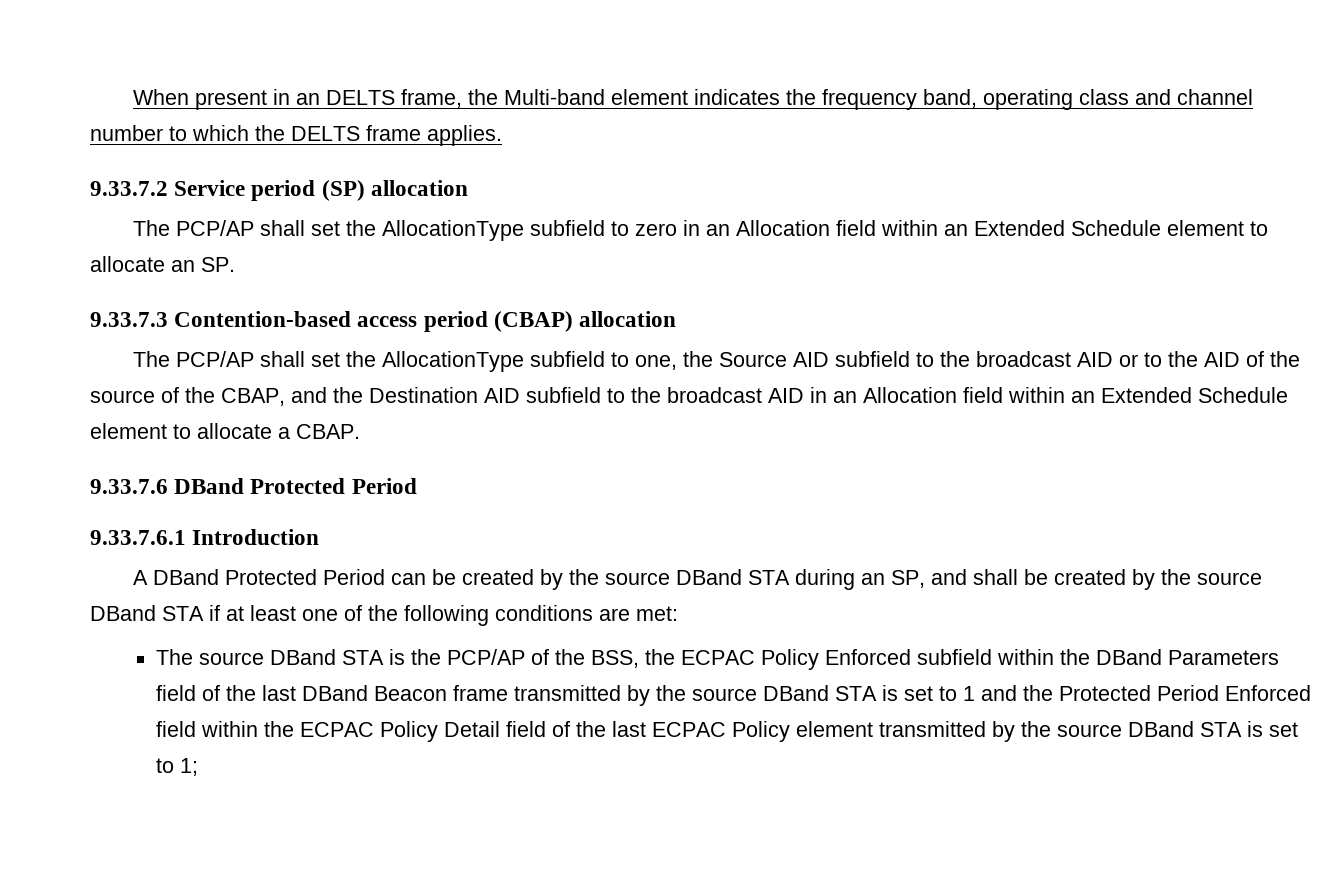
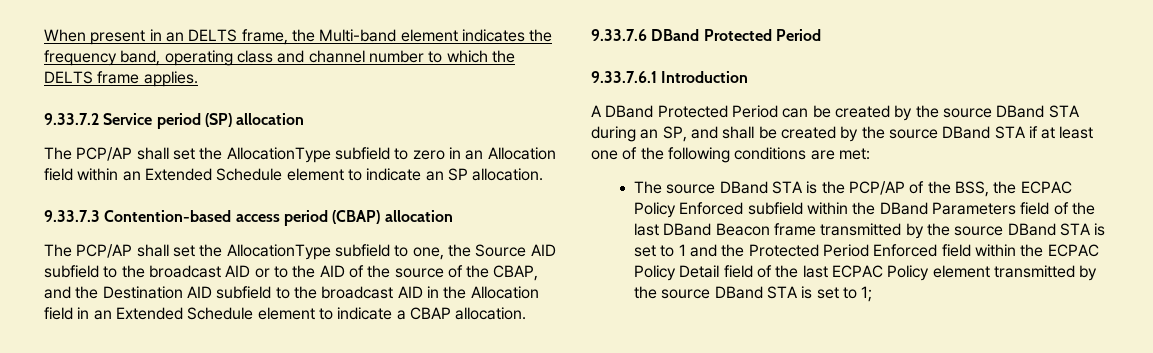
[90,256,235,272] allocate an SP. -> [366,168,544,181] indicate an SP allocation.
[833,387,1288,403] [90,423,360,439] an Allocation field within an Extended Schedule element to allocate a CBAP. -> [443,286,539,299] [44,307,527,320] the Allocation field in an Extended Schedule element to indicate a CBAP allocation.

